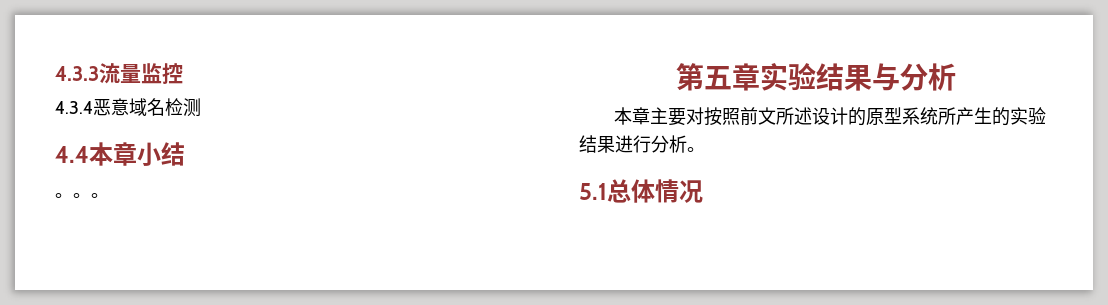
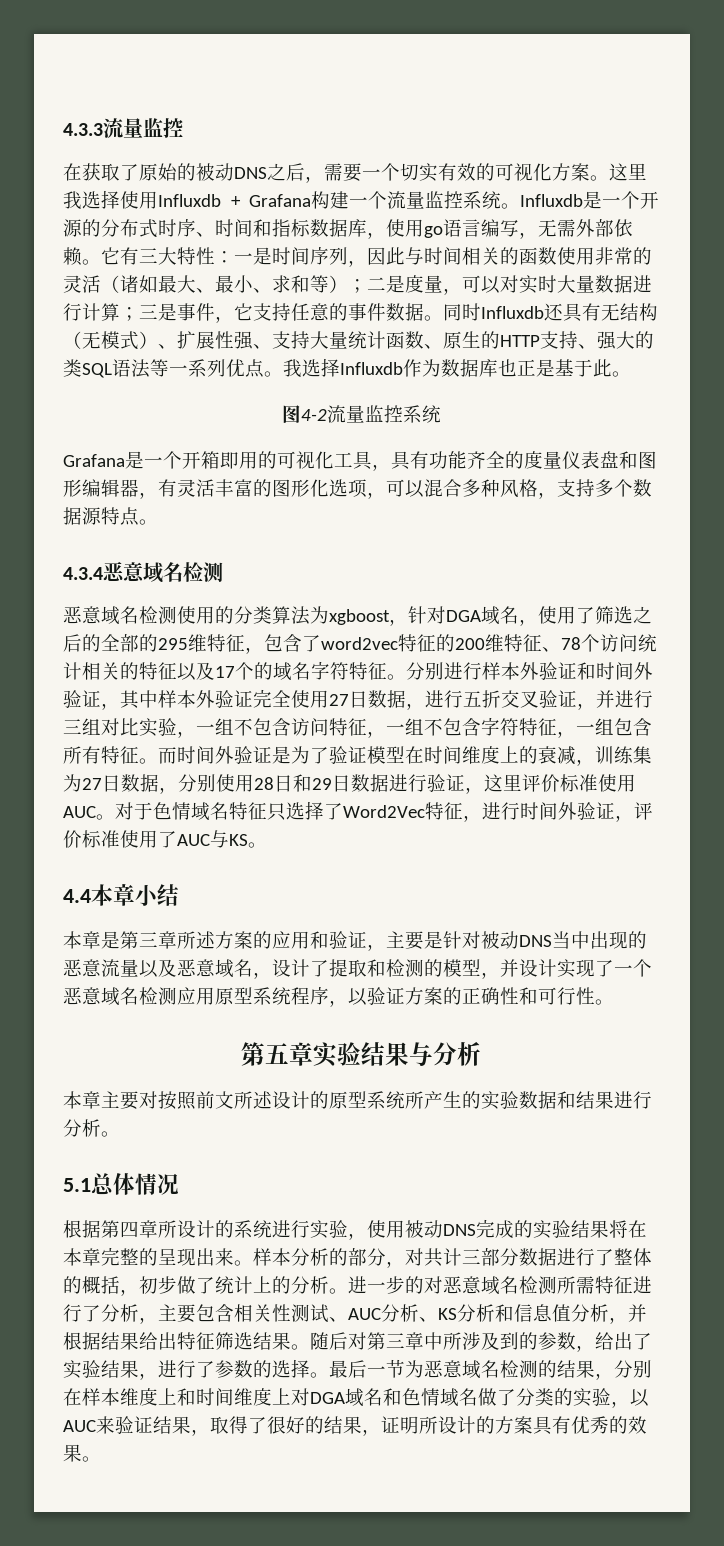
[55,98,201,117] [55,142,185,166] [55,193,91,198] 4.3.4恶意域名检测 // 4.4本章小结 // 。。 -> [63,163,647,183] [63,190,659,209] [63,219,633,239] [63,247,652,267] [63,275,652,295] [63,303,658,323] [63,331,654,350] [63,358,631,378] [281,405,441,423] [63,451,657,471] [63,479,652,499] [63,507,158,526] [63,561,223,583] [63,606,652,626] [63,634,657,654] [63,661,653,681] [63,689,653,710] [63,717,652,738] [63,746,652,766] [63,774,636,794] [63,801,653,822] [63,830,267,848] [63,884,179,906] [63,931,647,951] [63,959,652,979] [63,987,595,1007] 在获取了原始的被动DNS之后，需要一个切实有效的可视化方案。这里我选择使用Influxdb + Grafana构建一个流量监控系统。Influxdb是一个开源的分布式时序、时间和指标数据库，使用go语言编写，无需外部依赖。它有三大特性：一是时间序列，因此与时间相关的函数使用非常的灵活（诸如最大、最小、求和等）；二是度量，可以对实时大量数据进行计算；三是事件，它支持任意的事件数据。同时Influxdb还具有无结构（无模式）、扩展性强、支持大量统计函数、原生的HTTP支持、强大的类SQL语法等一系列优点。我选择Influxdb作为数据库也正是基于此。 // 图4-2流量监控系统 // Grafana是一个开箱即用的可视化工具，具有功能齐全的度量仪表盘和图形编辑器，有灵活丰富的图形化选项，可以混合多种风格，支持多个数据源特点。 // 4.3.4恶意域名检测 // 恶意域名检测使用的分类算法为xgboost，针对DGA域名，使用了筛选之后的全部的295维特征，包含了word2vec特征的200维特征、78个访问统计相关的特征以及17个的域名字符特征。分别进行样本外验证和时间外验证，其中样本外验证完全使用27日数据，进行五折交叉验证，并进行三组对比实验，一组不包含访问特征，一组不包含字符特征，一组包含所有特征。而时间外验证是为了验证模型在时间维度上的衰减，训练集为27日数据，分别使用28日和29日数据进行验证，这里评价标准使用AUC。对于色情域名特征只选择了Word2Vec特征，进行时间外验证，评价标准使用了AUC与KS。 // 4.4本章小结 // 本章是第三章所述方案的应用和验证，主要是针对被动DNS当中出现的恶意流量以及恶意域名，设计了提取和检测的模型，并设计实现了一个恶意域名检测应用原型系统程序，以验证方案的正确性和可行性
(1047, 116) none -> [519,1091,576,1109] 数据和
(703, 191) none -> [63,1219,647,1240] [63,1247,652,1268] [63,1276,652,1296] [63,1304,647,1324] [63,1332,652,1352] [63,1359,652,1380] [63,1388,649,1408] [63,1416,647,1436] [63,1444,101,1462] // 根据第四章所设计的系统进行实验，使用被动DNS完成的实验结果将在本章完整的呈现出来。样本分析的部分，对共计三部分数据进行了整体的概括，初步做了统计上的分析。进一步的对恶意域名检测所需特征进行了分析，主要包含相关性测试、AUC分析、KS分析和信息值分析，并根据结果给出特征筛选结果。随后对第三章中所涉及到的参数，给出了实验结果，进行了参数的选择。最后一节为恶意域名检测的结果，分别在样本维度上和时间维度上对DGA域名和色情域名做了分类的实验，以AUC来验证结果，取得了很好的结果，证明所设计的方案具有优秀的效果。

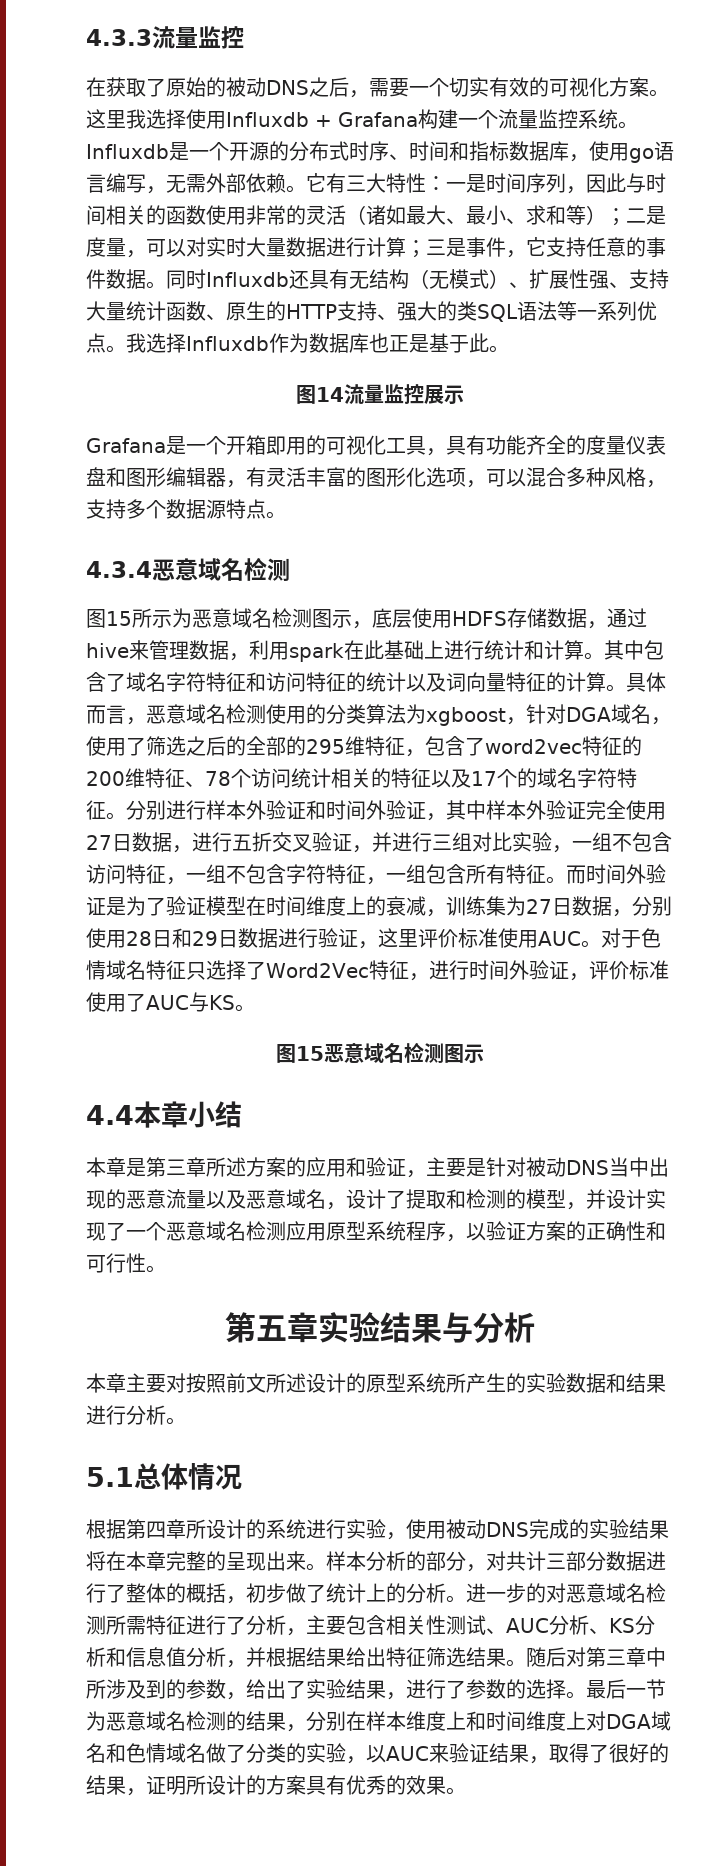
[300,405,441,423] 4-2流量监控系统 -> [316,384,464,405] 14流量监控展示
(223, 572) none -> [86,608,647,629] [86,640,664,662] [86,672,666,692] [86,705,146,725] 图15所示为恶意域名检测图示，底层使用HDFS存储数据，通过hive来管理数据，利用spark在此基础上进行统计和计算。其中包含了域名字符特征和访问特征的统计以及词向量特征的计算。具体而言，
(267, 845) none -> [276,1042,484,1063] // 图15恶意域名检测图示

